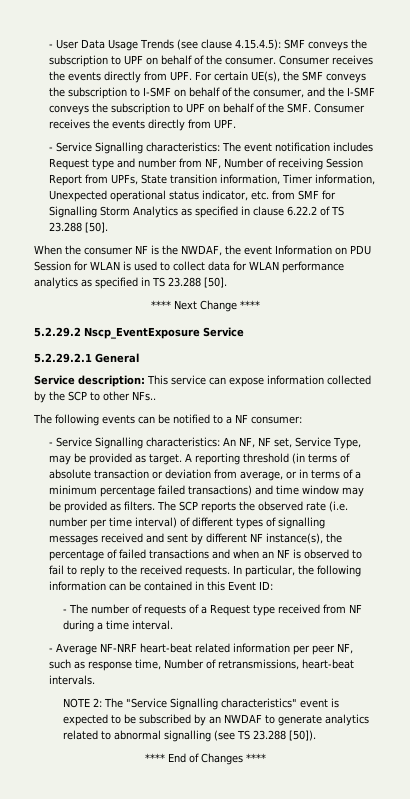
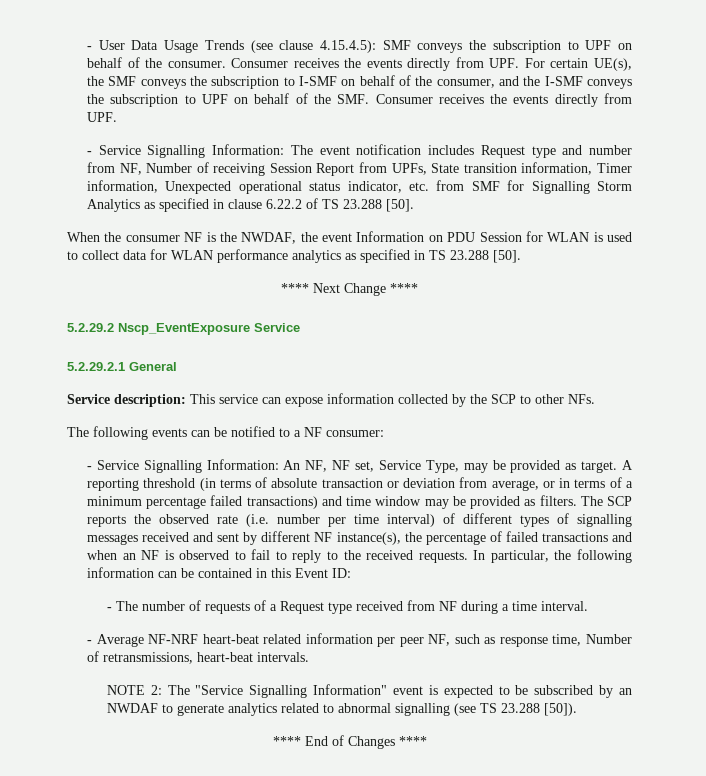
[145,142,220,152] characteristics: -> [212,144,285,155] Information:
[132,391,156,401] NFs.. -> [568,394,595,404] NFs.
[145,437,220,447] characteristics: -> [206,459,279,470] Information:
[221,698,298,708] characteristics" -> [313,684,388,695] Information"

